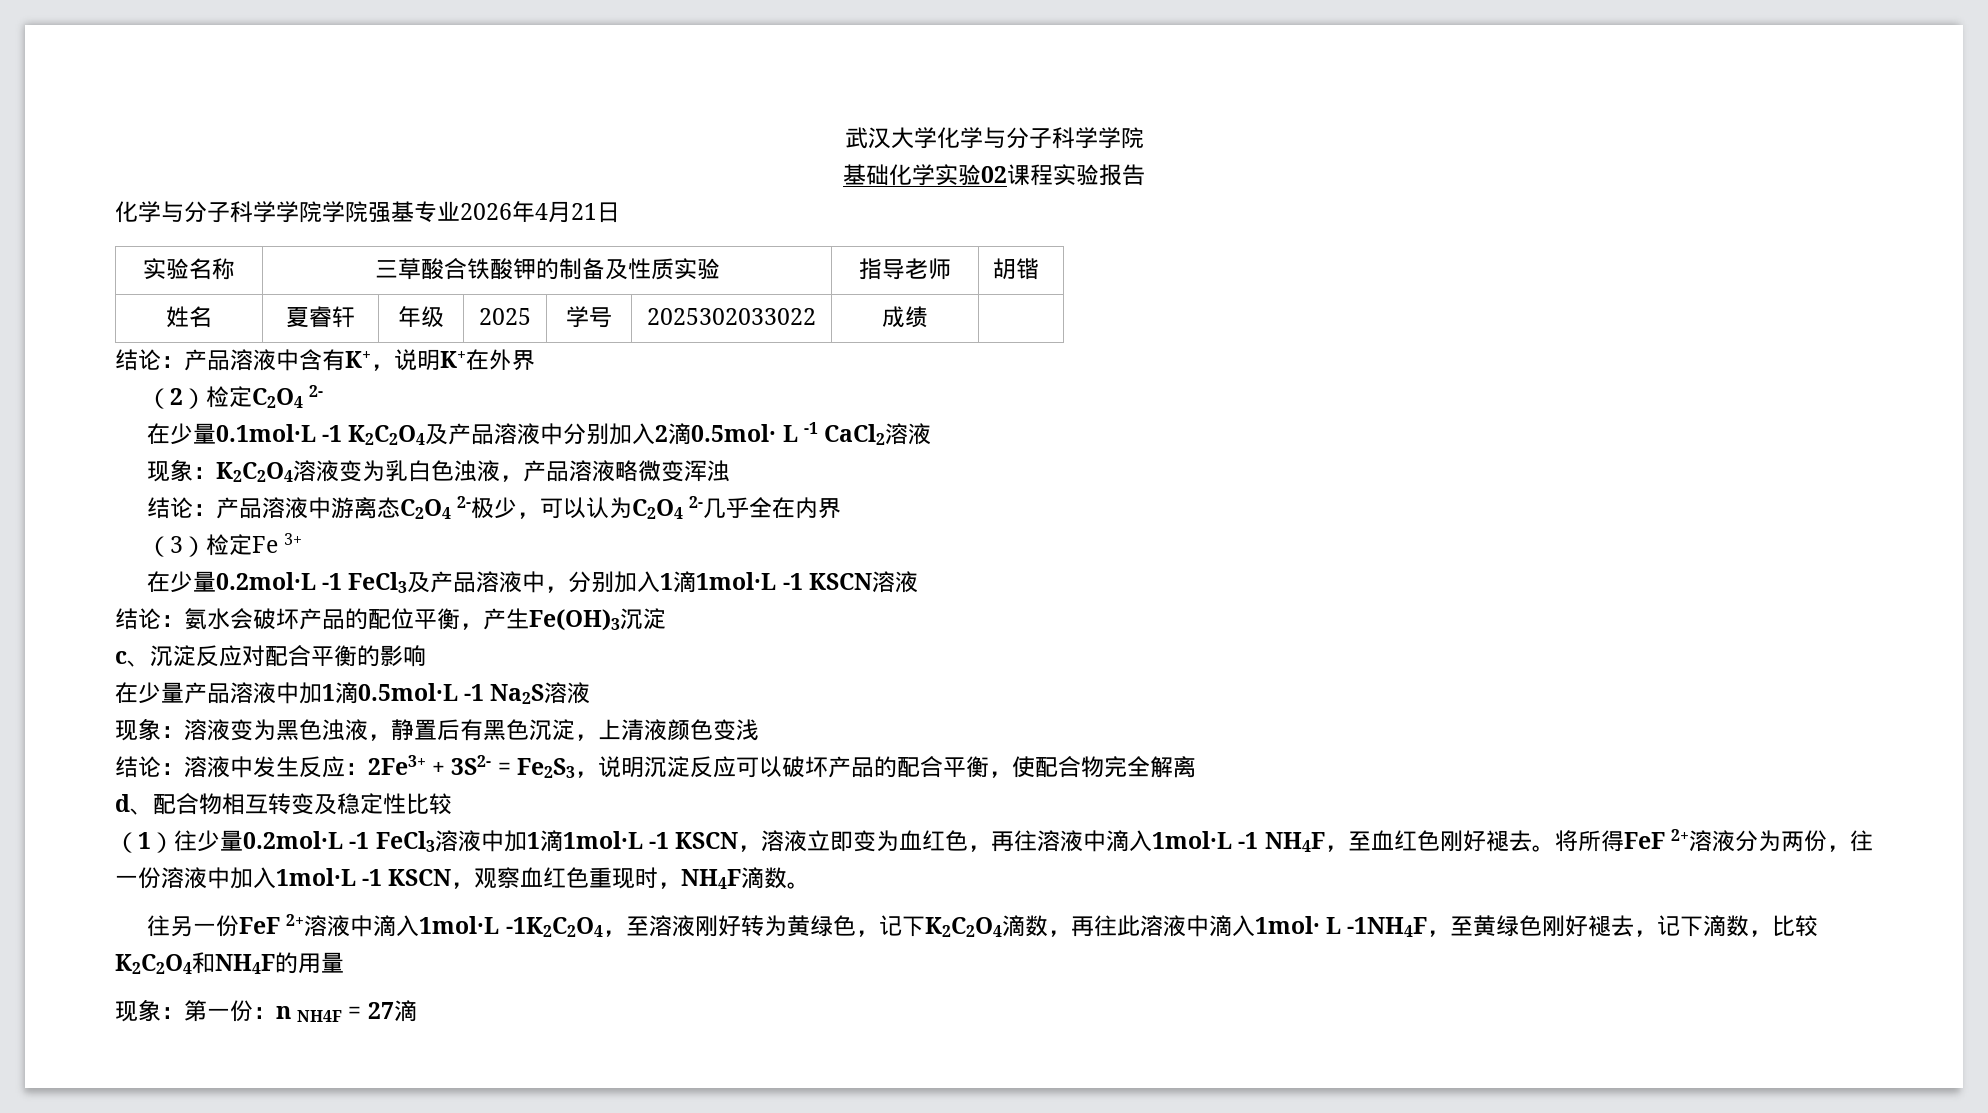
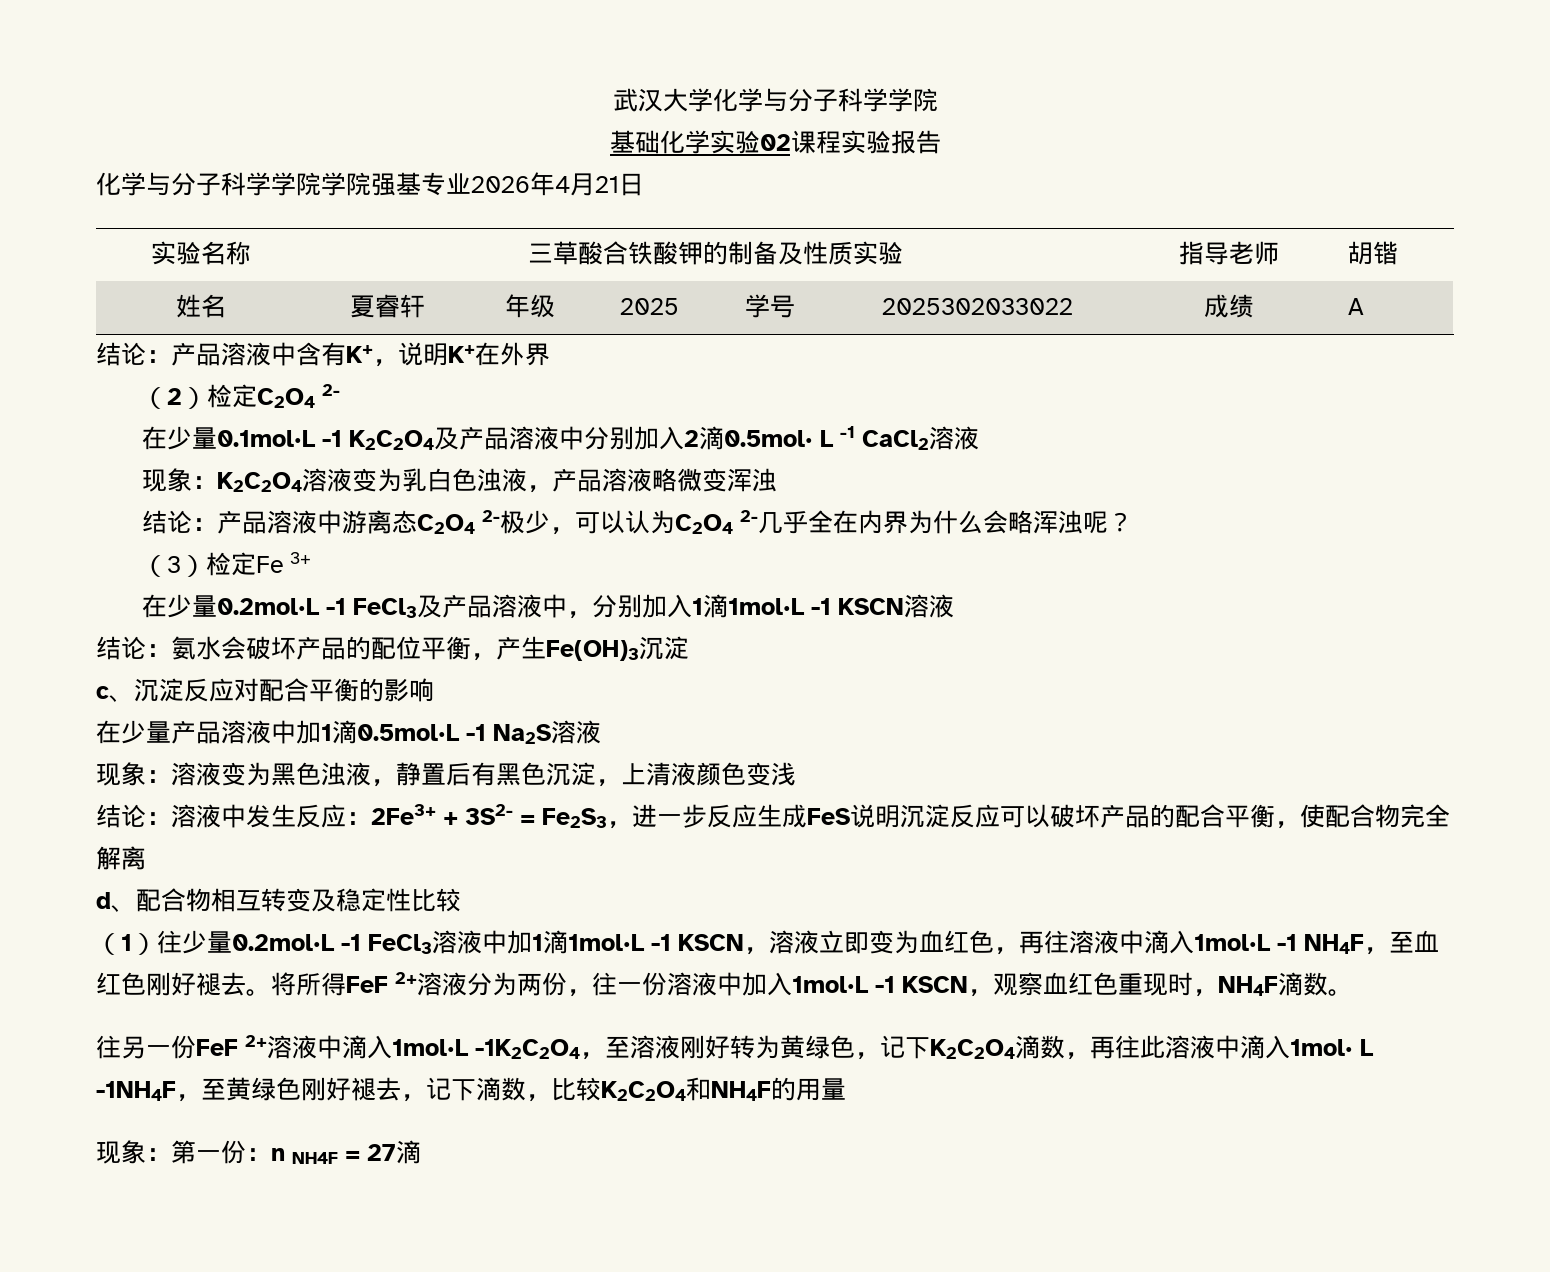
(928, 317) none -> [1348,298,1365,315] A
(842, 508) none -> [908,510,1134,534] 为什么会略浑浊呢？
(598, 774) none -> [632,804,850,828] 进一步反应生成FeS

